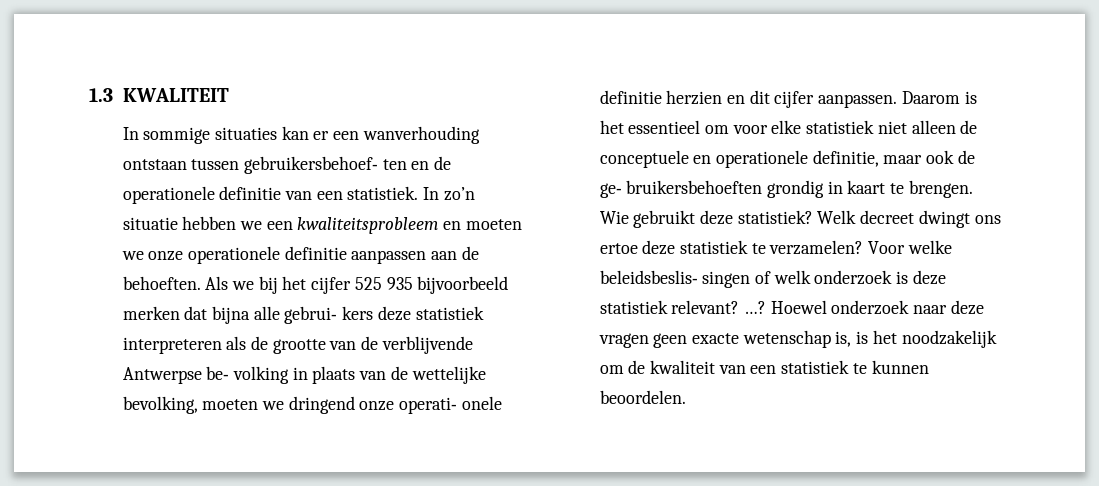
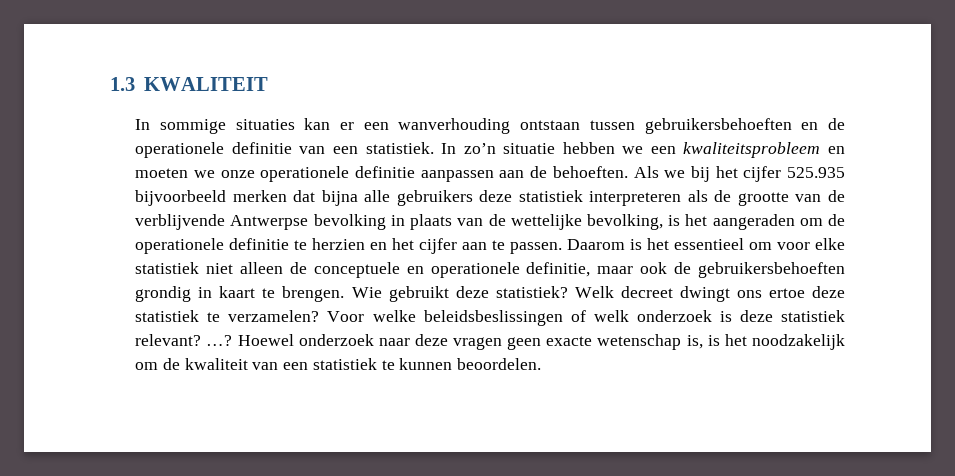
[243,156,407,174] gebruikersbehoef‐ ten -> [644,118,792,134] gebruikersbehoeften
[354,277,413,290] 525 935 -> [787,167,846,178] 525.935
[284,306,374,324] gebrui‐ kers -> [396,190,473,206] gebruikers
[206,366,289,384] be‐ volking -> [313,214,386,230] bevolking
[202,396,502,414] [599,90,898,108] moeten we dringend onze operati‐ onele definitie herzien en dit cijfer aanpassen. -> [668,214,845,230] [135,238,563,254] is het aangeraden om de operationele definitie te herzien en het cijfer aan te passen.
[599,180,763,198] ge‐ bruikersbehoeften -> [698,262,845,278] gebruikersbehoeften
[599,270,751,288] beleidsbeslis‐ singen -> [423,310,563,326] beleidsbeslissingen

